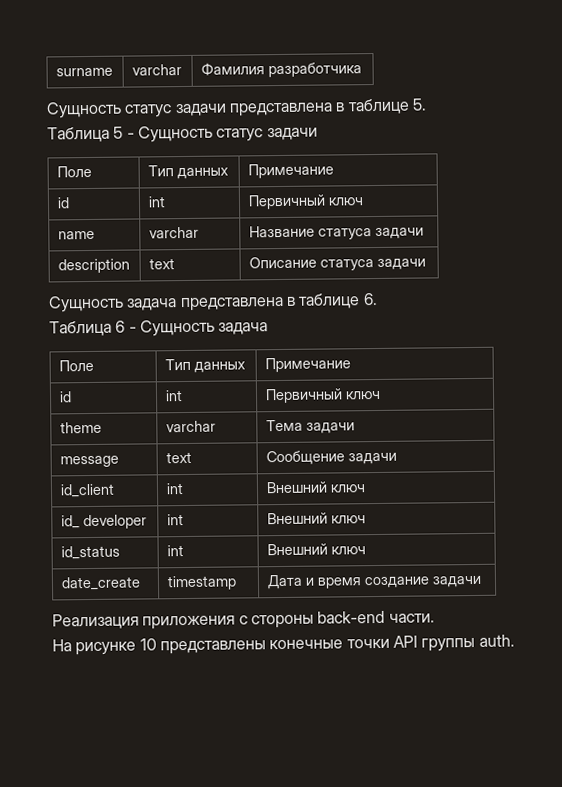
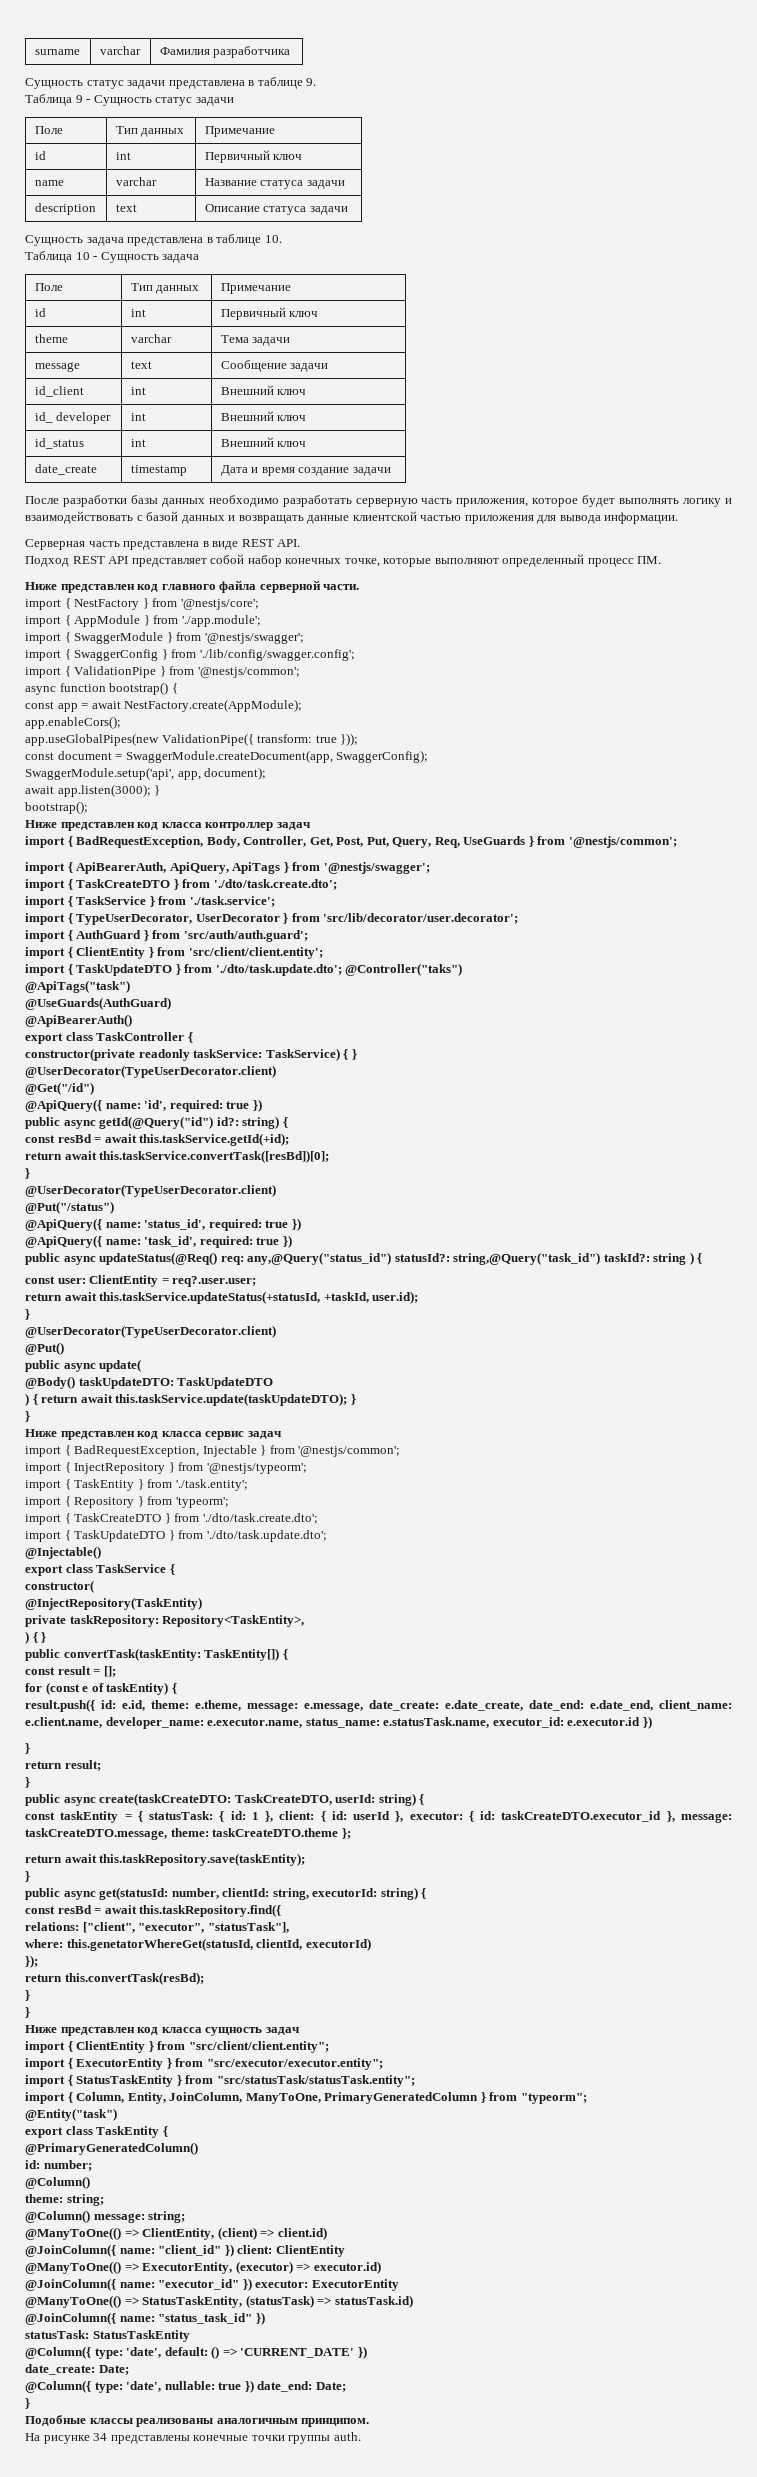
[411,98,427,111] [47,126,124,143] 5. // Таблица 5 -> [306,78,317,86] [25,94,83,106] 9. // Таблица 9
[362,292,378,306] [49,320,126,337] 6. // Таблица 6 -> [264,235,282,243] [25,251,90,263] 10. // Таблица 10
[52,610,435,630] Реализация приложения с стороны back-end части. -> [25,495,732,507] [25,511,679,524] [25,539,301,550] [25,554,662,567] [25,580,360,593] [25,598,259,610] [25,615,261,627] [25,632,304,644] [25,649,355,661] [25,666,300,678] [25,682,178,695] [25,699,303,712] [25,716,121,729] [25,733,359,746] [25,750,429,763] [25,767,267,780] [25,784,161,797] [25,801,88,814] [25,820,310,831] [25,836,677,848] [25,862,430,874] [25,879,337,891] [25,896,275,908] [25,913,519,925] [25,930,308,942] [25,947,323,959] [25,963,463,976] [25,980,130,993] [25,997,171,1010] [25,1014,132,1027] [25,1032,193,1044] [25,1048,357,1061] [25,1065,276,1078] [25,1082,94,1095] [25,1099,262,1112] [25,1116,288,1129] [25,1133,290,1146] [25,1150,330,1163] [25,1168,30,1179] [25,1184,276,1197] [25,1201,114,1214] [25,1218,301,1231] [25,1235,292,1248] [25,1252,703,1265] [25,1275,257,1287] [25,1291,419,1304] [25,1309,30,1320] [25,1325,276,1338] [25,1342,64,1355] [25,1359,142,1372] [25,1376,274,1389] [25,1393,356,1406] [25,1411,30,1422] [25,1429,281,1440] [25,1445,401,1457] [25,1462,307,1474] [25,1479,248,1491] [25,1496,229,1508] [25,1513,318,1525] [25,1530,327,1542] [25,1546,101,1559] [25,1564,175,1576] [25,1580,94,1593] [25,1597,202,1610] [25,1615,305,1627] [25,1631,47,1644] [25,1648,288,1661] [25,1666,116,1677] [25,1682,177,1695] [25,1699,732,1712] [25,1716,652,1729] [25,1743,30,1754] [25,1760,101,1771] [25,1777,30,1788] [25,1793,425,1806] [25,1811,732,1823] [25,1828,351,1840] [25,1853,306,1866] [25,1871,30,1882] [25,1887,427,1900] [25,1904,282,1917] [25,1922,289,1933] [25,1938,371,1951] [25,1955,38,1968] [25,1972,204,1985] [25,1990,30,2001] [25,2007,30,2018] [25,2025,299,2036] [25,2041,329,2053] [25,2058,383,2070] [25,2075,415,2087] [25,2092,587,2104] [25,2108,117,2121] [25,2126,168,2138] [25,2142,198,2155] [25,2160,92,2171] [25,2176,90,2189] [25,2194,104,2206] [25,2210,186,2223] [25,2227,327,2240] [25,2244,345,2257] [25,2261,381,2274] [25,2278,399,2291] [25,2295,413,2308] [25,2312,265,2325] [25,2330,190,2342] [25,2346,367,2359] [25,2364,129,2375] [25,2380,346,2393] [25,2398,30,2409] [25,2415,370,2427] После разработки базы данных необходимо разработать серверную часть приложения, которое будет выполнять логику и взаимодействовать с базой данных и возвращать данные клиентской частью приложения для вывода информации. // Серверная часть представлена в виде REST API. // Подход REST API представляет собой набор конечных точке, которые выполняют определенный процесс ПМ. // Ниже представлен код главного файла серверной части. // import { NestFactory } from '@nestjs/core'; // import { AppModule } from './app.module'; // import { SwaggerModule } from '@nestjs/swagger'; // import { SwaggerConfig } from './lib/config/swagger.config'; // import { ValidationPipe } from '@nestjs/common'; // async function bootstrap() { // const app = await NestFactory.create(AppModule); // app.enableCors(); // app.useGlobalPipes(new ValidationPipe({ transform: true })); // const document = SwaggerModule.createDocument(app, SwaggerConfig); // SwaggerModule.setup('api', app, document); // await app.listen(3000); } // bootstrap(); // Ниже представлен код класса контроллер задач // import { BadRequestException, Body, Controller, Get, Post, Put, Query, Req, UseGuards } from '@nestjs/common'; // import { ApiBearerAuth, ApiQuery, ApiTags } from '@nestjs/swagger'; // import { TaskCreateDTO } from './dto/task.create.dto'; // import { TaskService } from './task.service'; // import { TypeUserDecorator, UserDecorator } from 'src/lib/decorator/user.decorator'; // import { AuthGuard } from 'src/auth/auth.guard'; // import { ClientEntity } from 'src/client/client.entity'; // import { TaskUpdateDTO } from './dto/task.update.dto'; @Controller("taks") // @ApiTags("task") // @UseGuards(AuthGuard) // @ApiBearerAuth() // export class TaskController { // constructor(private readonly taskService: TaskService) { } // @UserDecorator(TypeUserDecorator.client) // @Get("/id") // @ApiQuery({ name: 'id', required: true }) // public async getId(@Query("id") id?: string) { // const resBd = await this.taskService.getId(+id); // return await this.taskService.convertTask([resBd])[0]; // } // @UserDecorator(TypeUserDecorator.client) // @Put("/status") // @ApiQuery({ name: 'status_id', required: true }) // @ApiQuery({ name: 'task_id', required: true }) // public async updateStatus(@Req() req: any,@Query("status_id") statusId?: string,@Query("task_id") taskId?: string ) { // const user: ClientEntity = req?.user.user; // return await this.taskService.updateStatus(+statusId, +taskId, user.id); // } // @UserDecorator(TypeUserDecorator.client) // @Put() // public async update( // @Body() taskUpdateDTO: TaskUpdateDTO // ) { return await this.taskService.update(taskUpdateDTO); } // } // Ниже представлен код класса сервис задач // import { BadRequestException, Injectable } from '@nestjs/common'; // import { InjectRepository } from '@nestjs/typeorm'; // import { TaskEntity } from './task.entity'; // import { Repository } from 'typeorm'; // import { TaskCreateDTO } from './dto/task.create.dto'; // import { TaskUpdateDTO } from './dto/task.update.dto'; // @Injectable() // export class TaskService { // constructor( // @InjectRepository(TaskEntity) // private taskRepository: Repository<TaskEntity>, // ) { } // public convertTask(taskEntity: TaskEntity[]) { // const result = []; // for (const e of taskEntity) { // result.push({ id: e.id, theme: e.theme, message: e.message, date_create: e.date_create, date_end: e.date_end, client_name: e.client.name, developer_name: e.executor.name, status_name: e.statusTask.name, executor_id: e.executor.id }) // } // return result; // } // public async create(taskCreateDTO: TaskCreateDTO, userId: string) { // const taskEntity = { statusTask: { id: 1 }, client: { id: userId }, executor: { id: taskCreateDTO.executor_id }, message: taskCreateDTO.message, theme: taskCreateDTO.theme }; // return await this.taskRepository.save(taskEntity); // } // public async get(statusId: number, clientId: string, executorId: string) { // const resBd = await this.taskRepository.find({ // relations: ["client", "executor", "statusTask"], // where: this.genetatorWhereGet(statusId, clientId, executorId) // }); // return this.convertTask(resBd); // } // } // Ниже представлен код класса сущность задач // import { ClientEntity } from "src/client/client.entity"; // import { ExecutorEntity } from "src/executor/executor.entity"; // import { StatusTaskEntity } from "src/statusTask/statusTask.entity"; // import { Column, Entity, JoinColumn, ManyToOne, PrimaryGeneratedColumn } from "typeorm"; // @Entity("task") // export class TaskEntity { // @PrimaryGeneratedColumn() // id: number; // @Column() // theme: string; // @Column() message: string; // @ManyToOne(() => ClientEntity, (client) => client.id) // @JoinColumn({ name: "client_id" }) client: ClientEntity // @ManyToOne(() => ExecutorEntity, (executor) => executor.id) // @JoinColumn({ name: "executor_id" }) executor: ExecutorEntity // @ManyToOne(() => StatusTaskEntity, (statusTask) => statusTask.id) // @JoinColumn({ name: "status_task_id" }) // statusTask: StatusTaskEntity // @Column({ type: 'date', default: () => 'CURRENT_DATE' }) // date_create: Date; // @Column({ type: 'date', nullable: true }) date_end: Date; // } // Подобные классы реализованы аналогичным принципом.
[139,638,157,651] 10 -> [93,2433,108,2441] 34
[392,635,418,648] API -> (285, 2438) none

